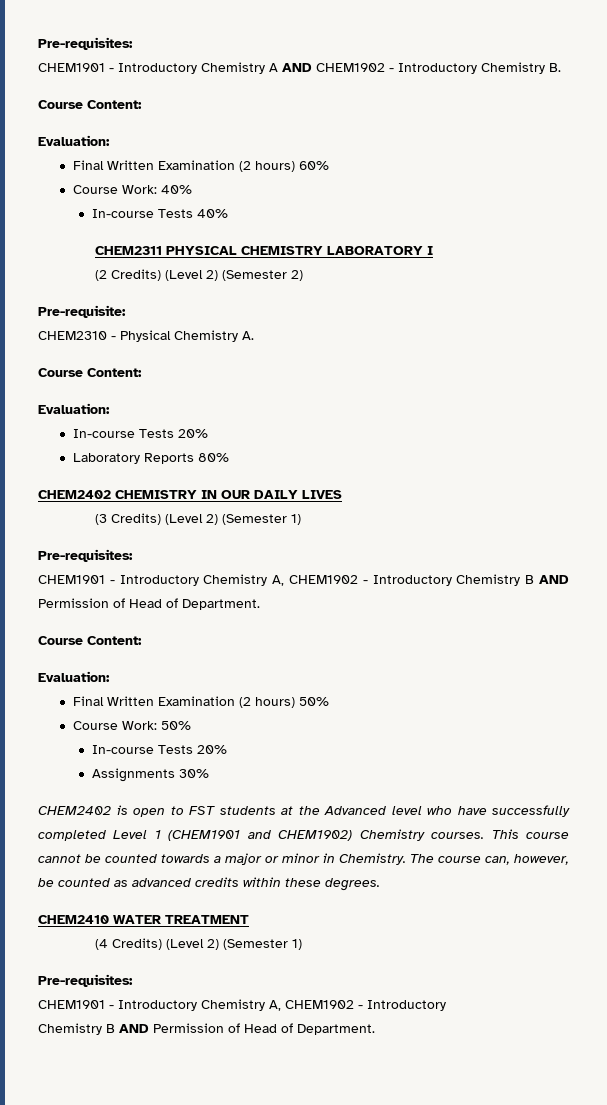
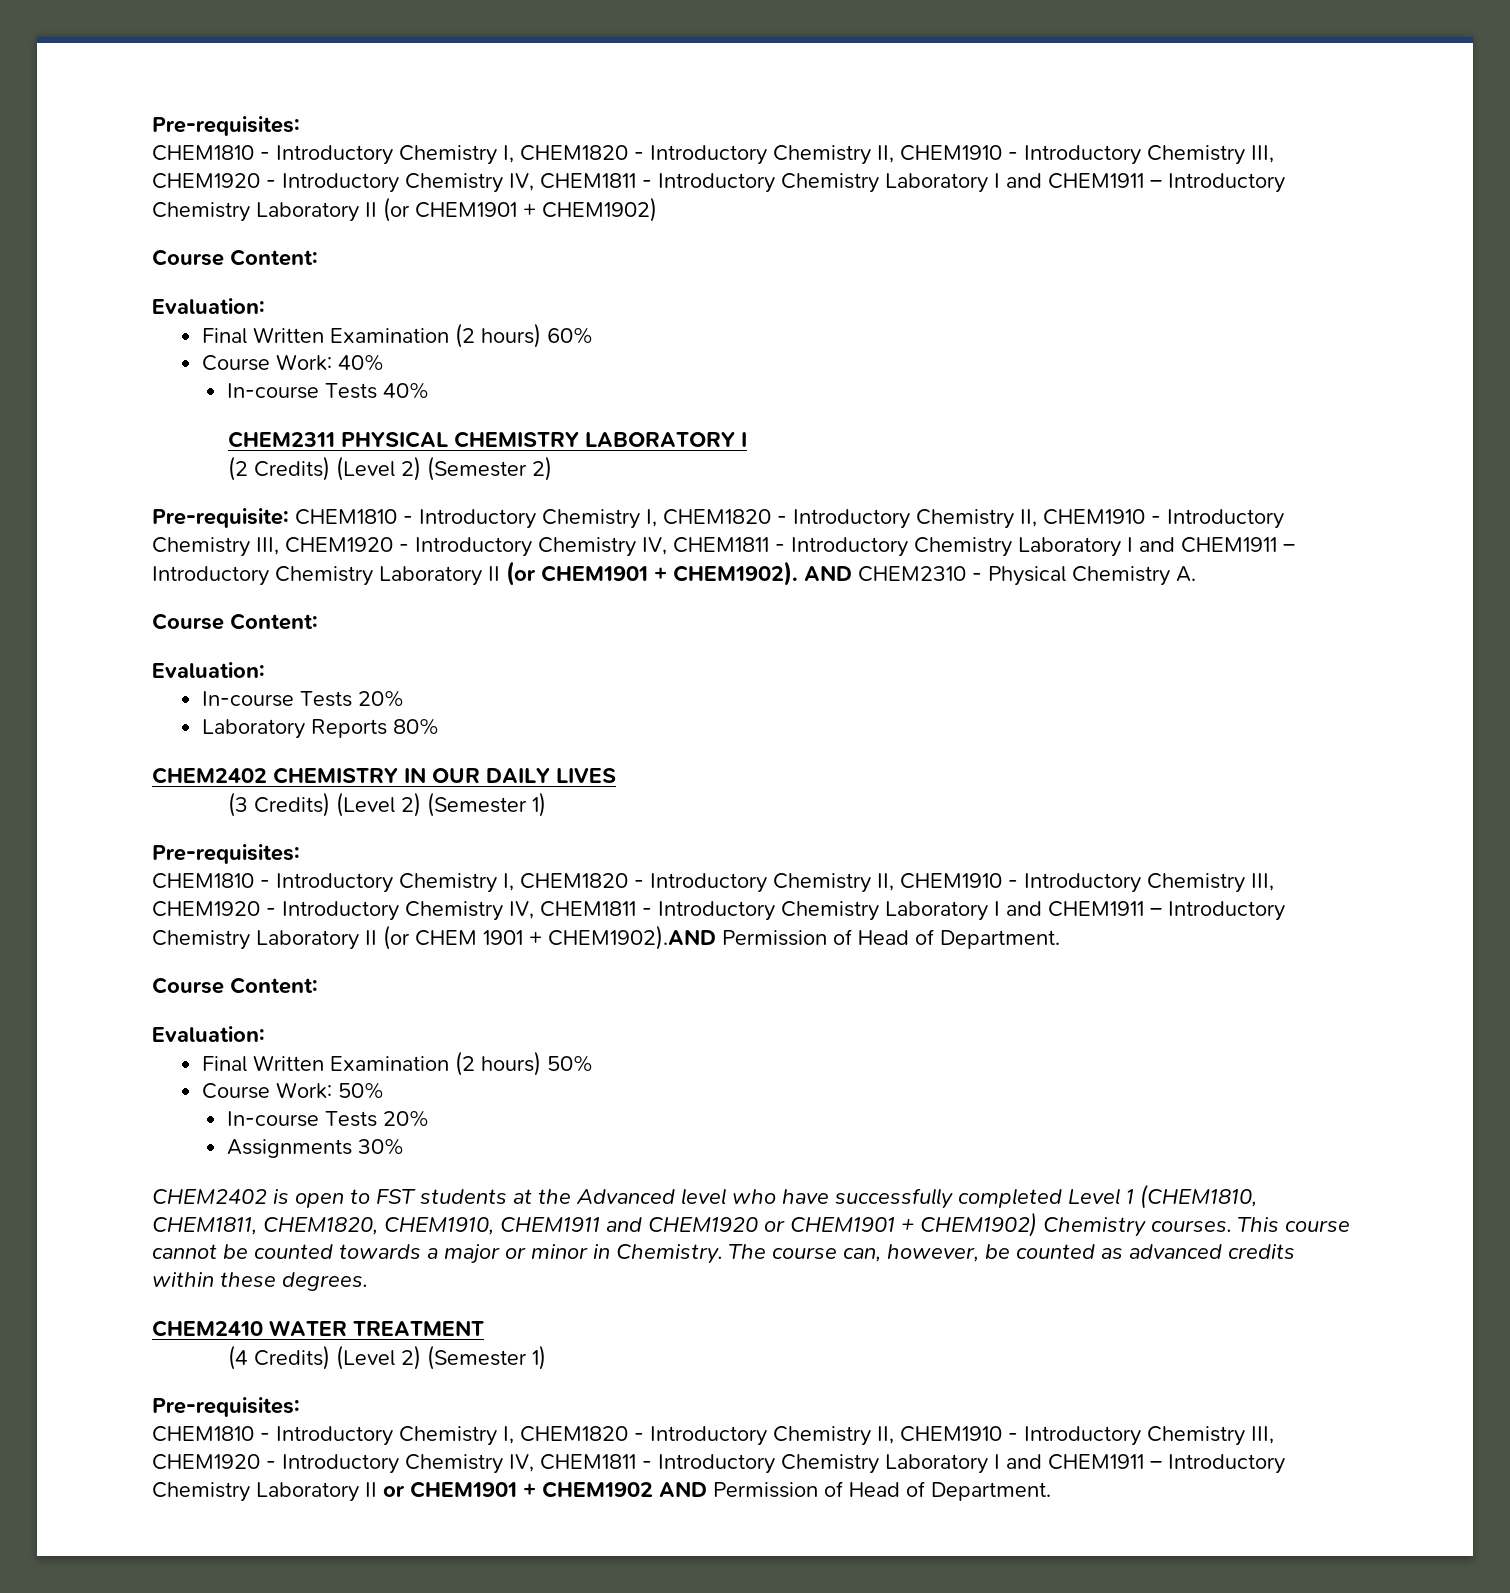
[38,37,133,50] [38,62,561,74] Pre-requisites: // CHEM1901 - Introductory Chemistry A AND CHEM1902 - Introductory Chemistry B. -> [152,116,300,136] [152,145,1274,165] [152,173,1285,193] [152,197,657,222] Pre-requisites: // CHEM1810 - Introductory Chemistry I, CHEM1820 - Introductory Chemistry II, CHEM1910 - Introductory Chemistry III, CHEM1920 - Introductory Chemistry IV, CHEM1811 - Introductory Chemistry Laboratory I and CHEM1911 – Introductory Chemistry Laboratory II (or CHEM1901 + CHEM1902)
(126, 311) // -> [295,509,1284,529] [152,537,1295,557] [152,561,852,586] CHEM1810 - Introductory Chemistry I, CHEM1820 - Introductory Chemistry II, CHEM1910 - Introductory Chemistry III, CHEM1920 - Introductory Chemistry IV, CHEM1811 - Introductory Chemistry Laboratory I and CHEM1911 – Introductory Chemistry Laboratory II (or CHEM1901 + CHEM1902). AND
[38,574,569,586] CHEM1901 - Introductory Chemistry A, CHEM1902 - Introductory Chemistry B AND -> [152,873,1274,893] [152,901,1285,921] [152,925,716,950] CHEM1810 - Introductory Chemistry I, CHEM1820 - Introductory Chemistry II, CHEM1910 - Introductory Chemistry III, CHEM1920 - Introductory Chemistry IV, CHEM1811 - Introductory Chemistry Laboratory I and CHEM1911 – Introductory Chemistry Laboratory II (or CHEM 1901 + CHEM1902).AND
[168,830,271,841] (CHEM1901 and -> [1140,1184,1257,1209] [152,1217,914,1235] (CHEM1810, CHEM1811, CHEM1820, CHEM1910, CHEM1911 and CHEM1920 or CHEM1901 +
[38,999,446,1011] [38,1023,115,1035] CHEM1901 - Introductory Chemistry A, CHEM1902 - Introductory // Chemistry B -> [152,1426,1274,1446] [152,1454,1285,1474] [152,1481,653,1502] CHEM1810 - Introductory Chemistry I, CHEM1820 - Introductory Chemistry II, CHEM1910 - Introductory Chemistry III, CHEM1920 - Introductory Chemistry IV, CHEM1811 - Introductory Chemistry Laboratory I and CHEM1911 – Introductory Chemistry Laboratory II or CHEM1901 + CHEM1902

